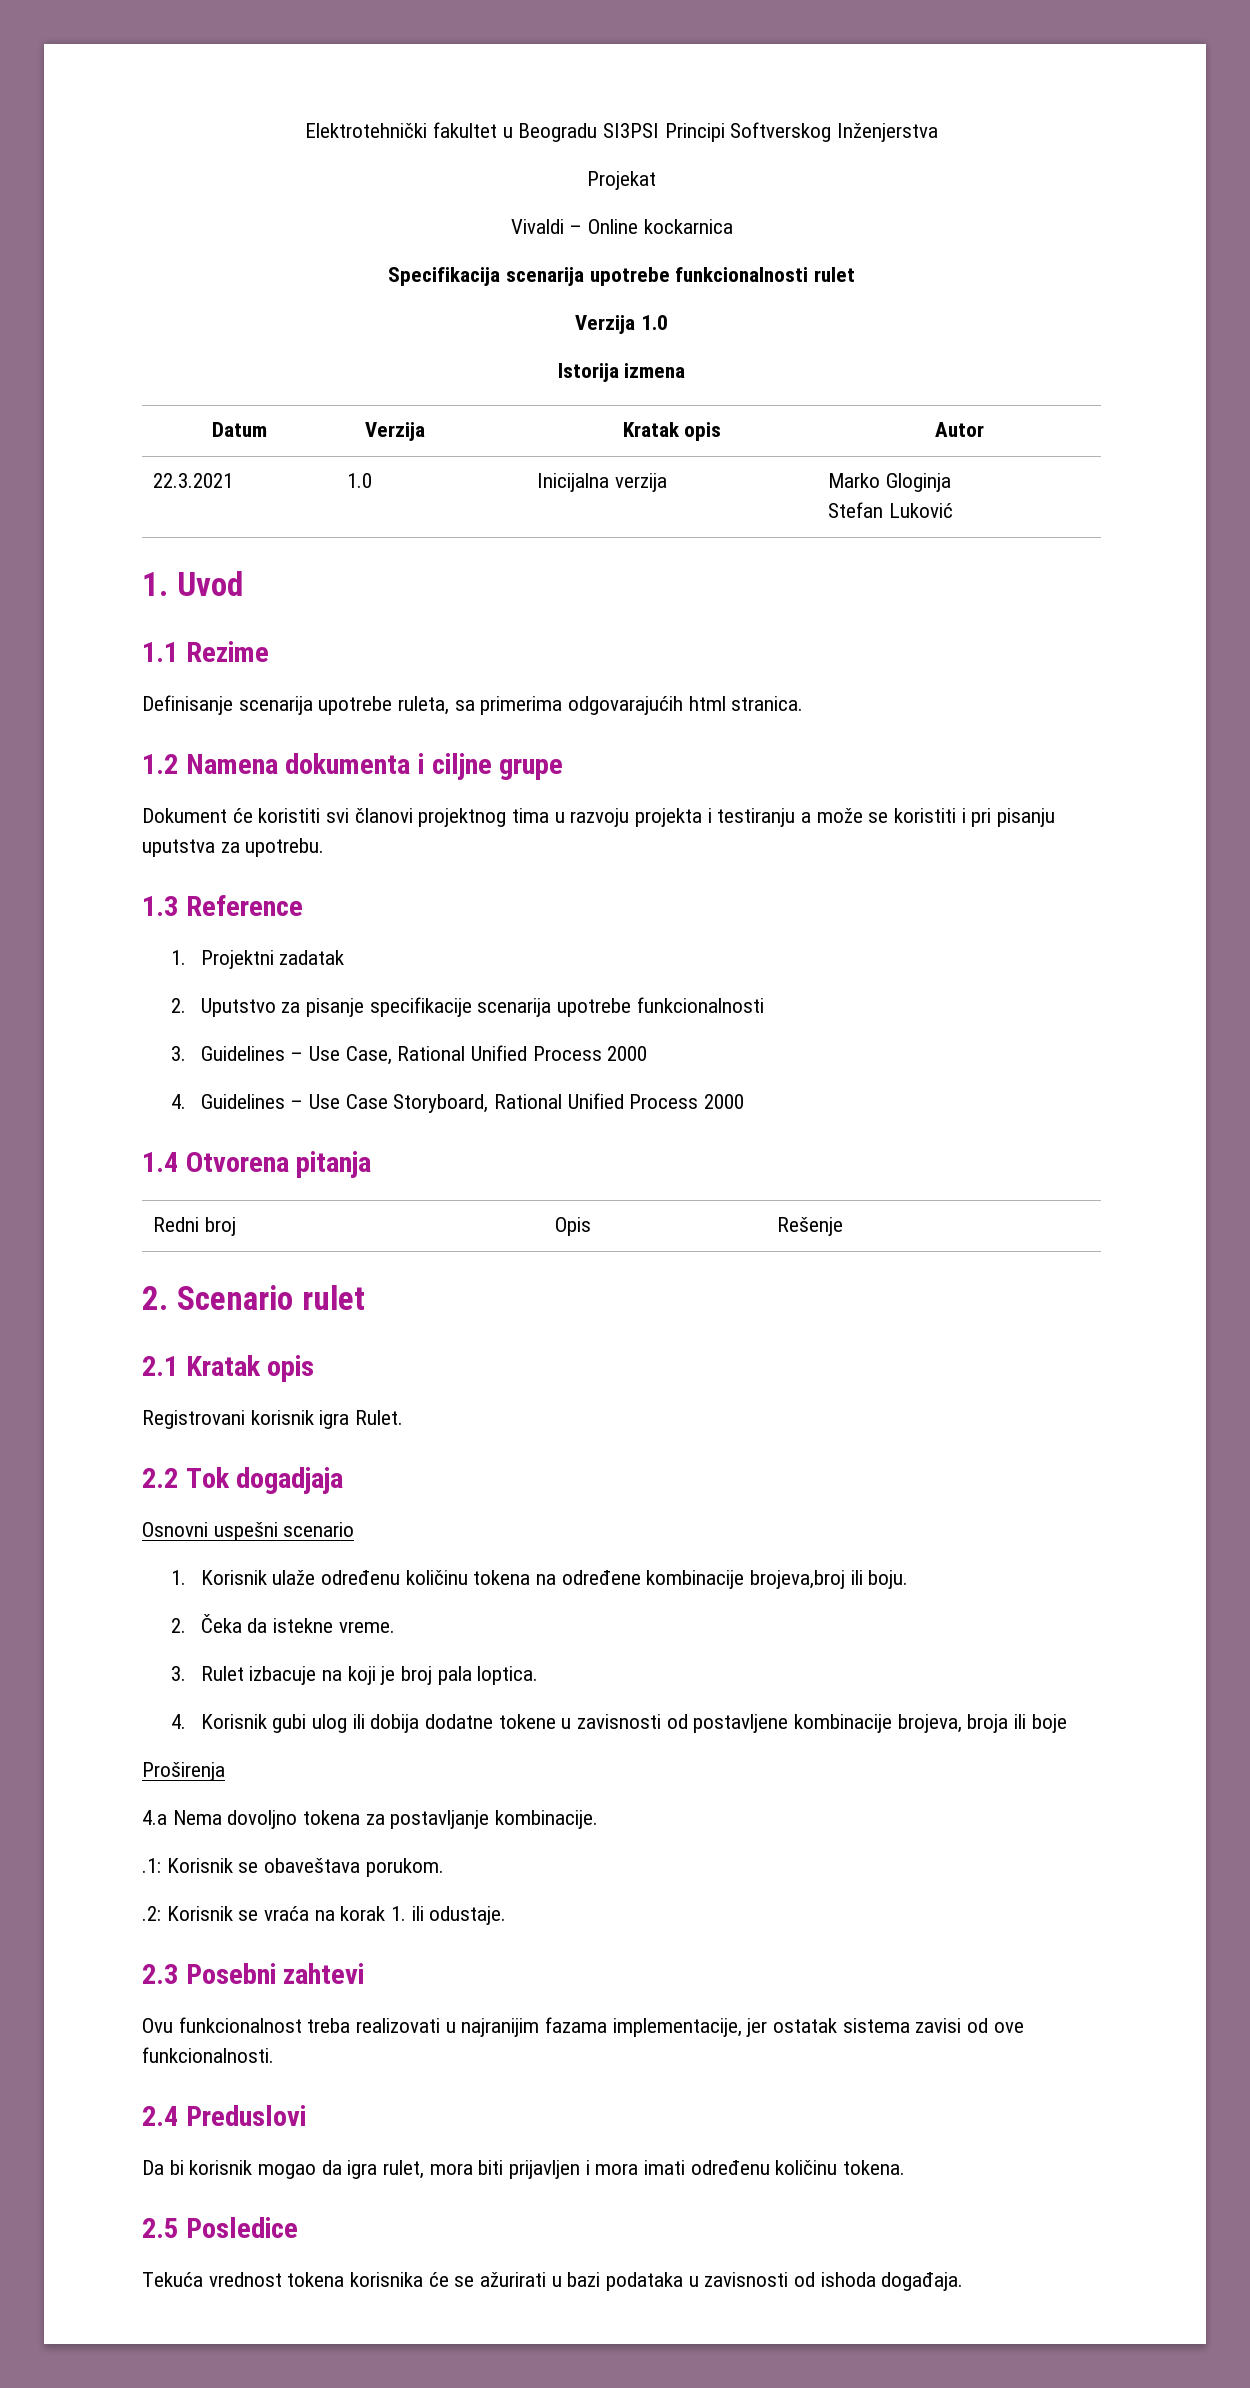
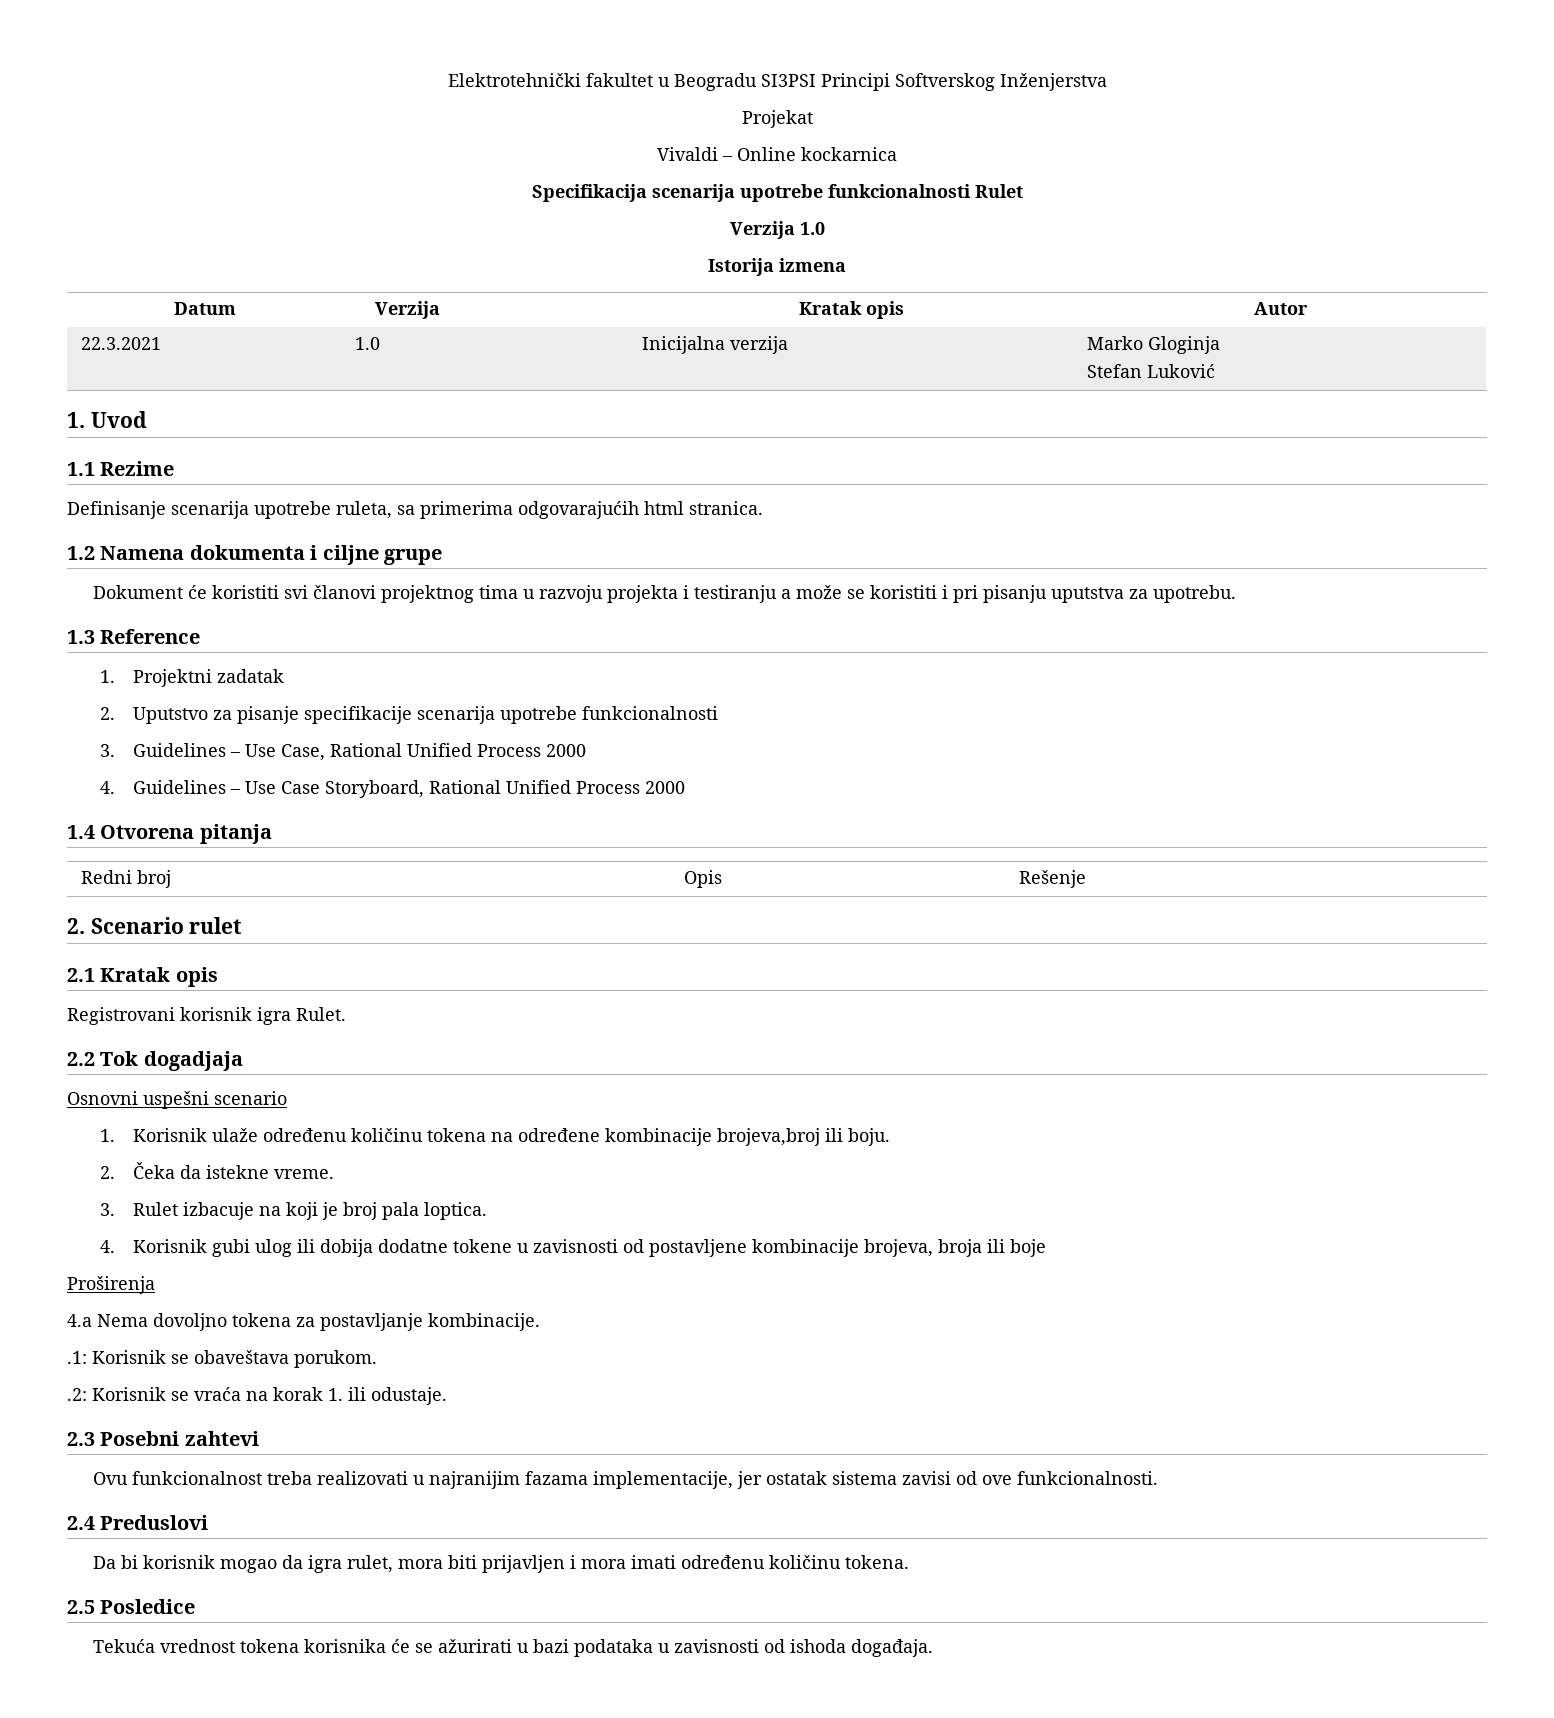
[813,267,855,282] rulet -> [974,184,1023,198] Rulet

